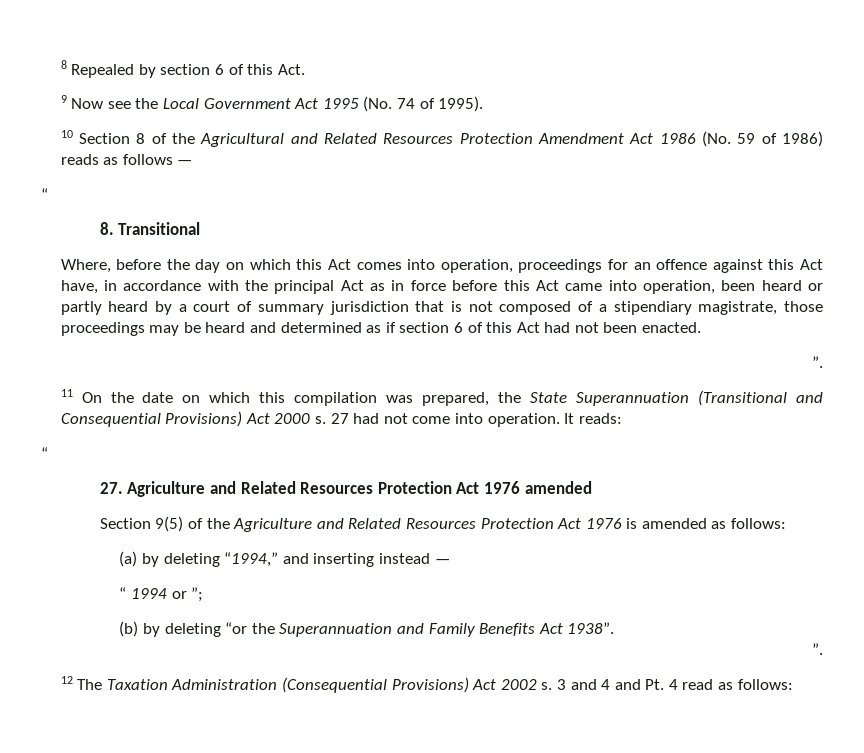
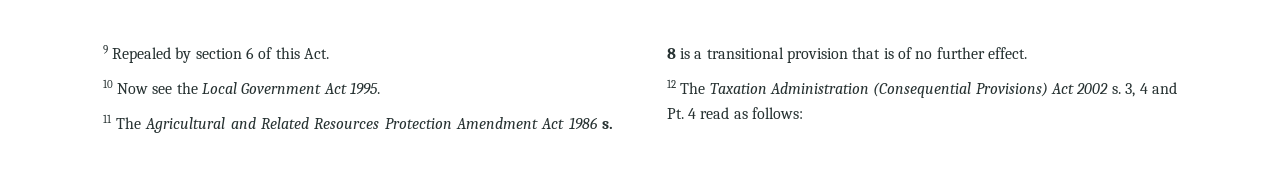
[60,60,67,69] 8 -> [102,45,108,54] 9
[60,95,67,103] 9 -> [102,79,113,88] 10
[322,96,484,112] [60,130,195,144] 1995 (No. 74 of 1995). // 10 Section 8 of the -> [350,82,381,95] [102,114,142,129] 1995. // 11 The
[701,131,824,147] [60,154,193,165] [41,188,48,200] [99,222,201,235] [60,259,823,273] [60,280,824,294] [60,301,823,315] [60,322,702,336] [812,356,823,368] [60,389,823,406] [60,411,622,427] [41,447,48,459] [99,481,592,497] [99,516,787,532] [119,551,450,567] [119,587,204,602] [119,621,615,637] [812,643,823,655] (No. 59 of 1986) reads as follows — // “ // 8. Transitional // Where, before the day on which this Act comes into operation, proceedings for an offence against this Act have, in accordance with the principal Act as in force before this Act came into operation, been heard or partly heard by a court of summary jurisdiction that is not composed of a stipendiary magistrate, those proceedings may be heard and determined as if section 6 of this Act had not been enacted. // ”. // 11 On the date on which this compilation was prepared, the State Superannuation (Transitional and Consequential Provisions) Act 2000 s. 27 had not come into operation. It reads: // “ // 27. Agriculture and Related Resources Protection Act 1976 amended // Section 9(5) of the Agriculture and Related Resources Protection Act 1976 is amended as follows: // (a) by deleting “1994,” and inserting instead — // “ 1994 or ”; // (b) by deleting “or the Superannuation and Family Benefits Act 1938”. // ”. -> [602,121,613,129] [666,47,1027,63] s. 8 is a transitional provision that is of no further effect.
[556,679,597,690] 3 and -> [1125,83,1136,97] 3,

